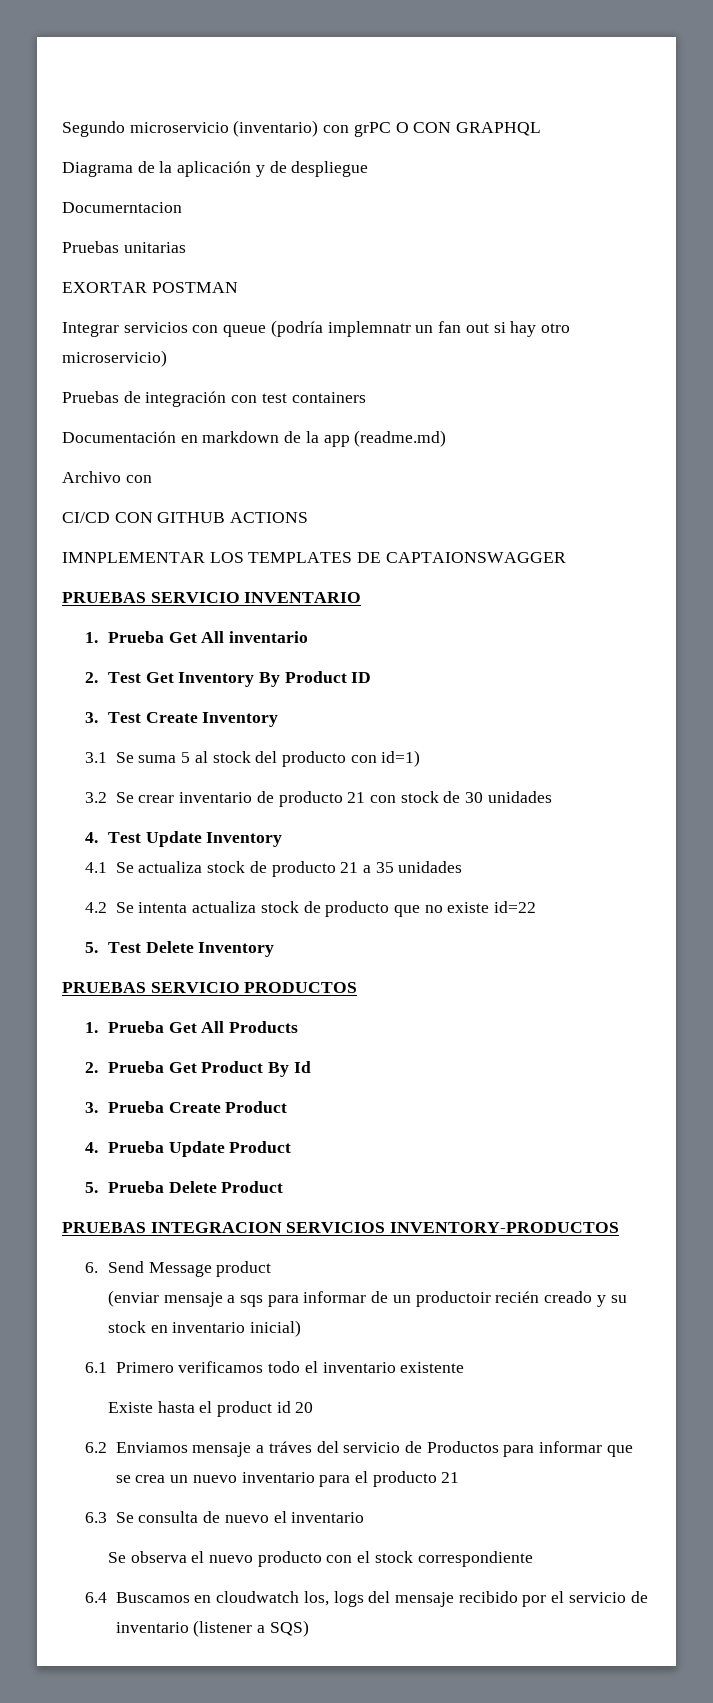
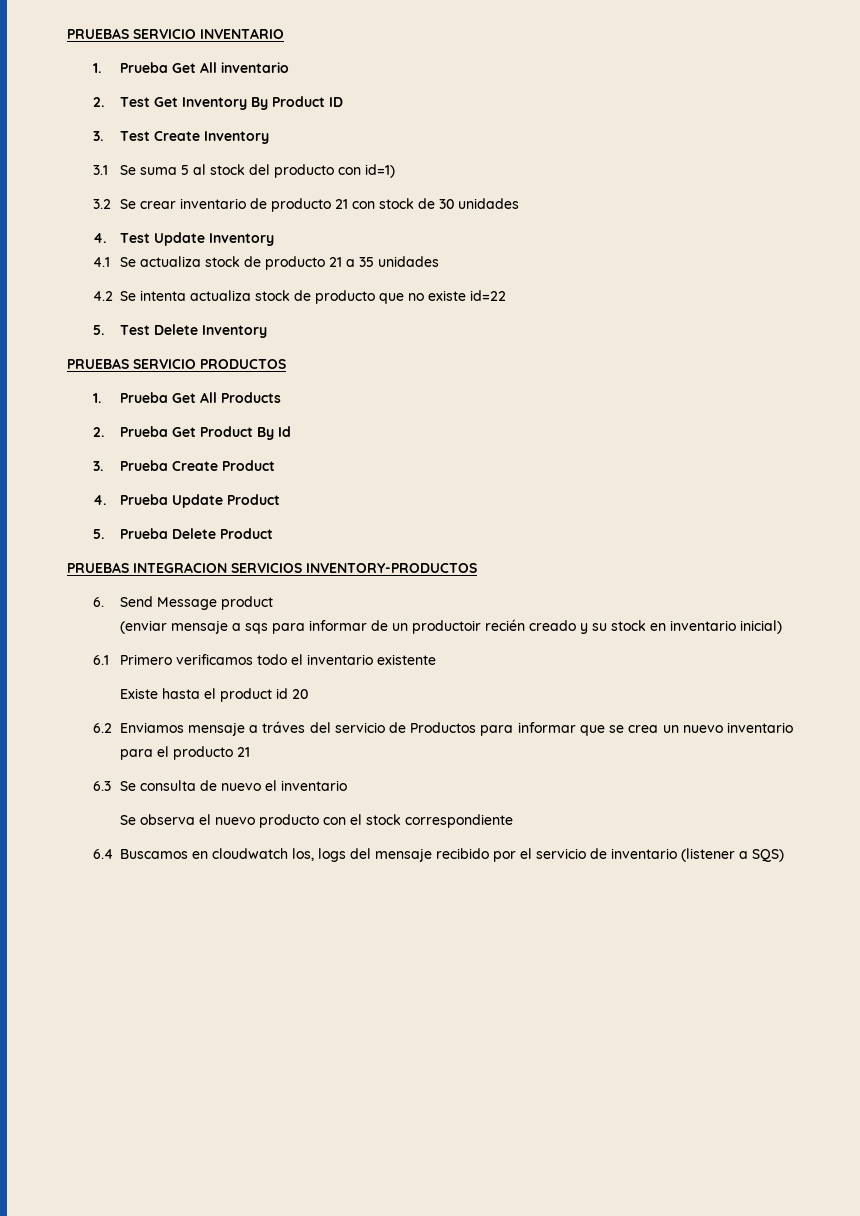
[62,120,542,137] [62,161,369,177] [62,202,182,213] [62,241,186,253] [62,282,238,293] [62,320,570,337] [62,350,167,367] [62,391,366,407] [62,430,447,447] [62,471,152,483] [62,512,309,523] [62,552,566,563] Segundo microservicio (inventario) con grPC O CON GRAPHQL // Diagrama de la aplicación y de despliegue // Documerntacion // Pruebas unitarias // EXORTAR POSTMAN // Integrar servicios con queue (podría implemnatr un fan out si hay otro microservicio) // Pruebas de integración con test containers // Documentación en markdown de la app (readme.md) // Archivo con // CI/CD CON GITHUB ACTIONS // IMNPLEMENTAR LOS TEMPLATES DE CAPTAIONSWAGGER // -> (67, 33) none

